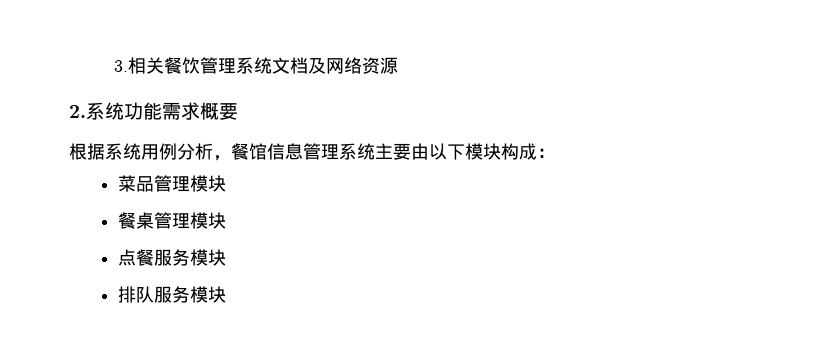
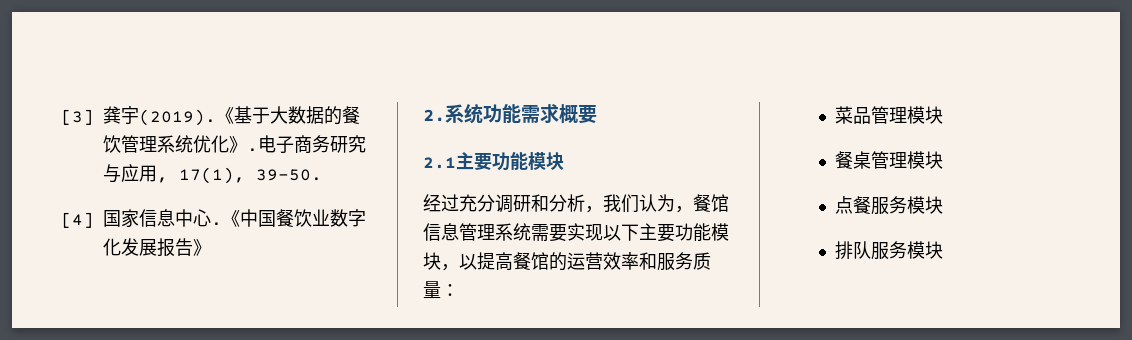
[113,57,398,74] 3.相关餐饮管理系统文档及网络资源 -> [61,106,360,126] [103,135,366,154] [103,164,322,184] [61,209,366,228] [103,238,211,257] [3]龚宇(2019).《基于大数据的餐饮管理系统优化》.电子商务研究与应用, 17(1), 39-50. // [4]国家信息中心.《中国餐饮业数字化发展报告》
[69,143,537,161] 根据系统用例分析，餐馆信息管理系统主要由以下模块构成 -> [423,152,564,171] [423,194,729,213] [423,223,729,242] [423,252,711,271] [423,281,441,299] 2.1主要功能模块 // 经过充分调研和分析，我们认为，餐馆信息管理系统需要实现以下主要功能模块，以提高餐馆的运营效率和服务质量

